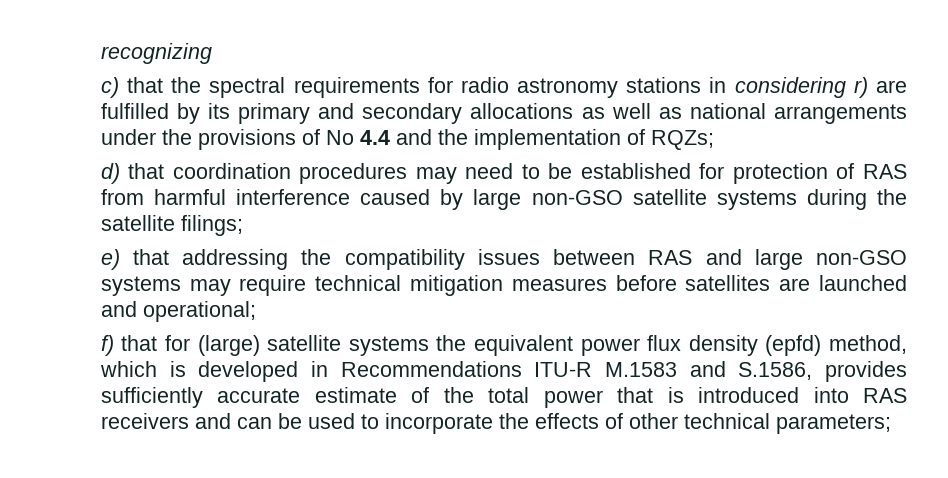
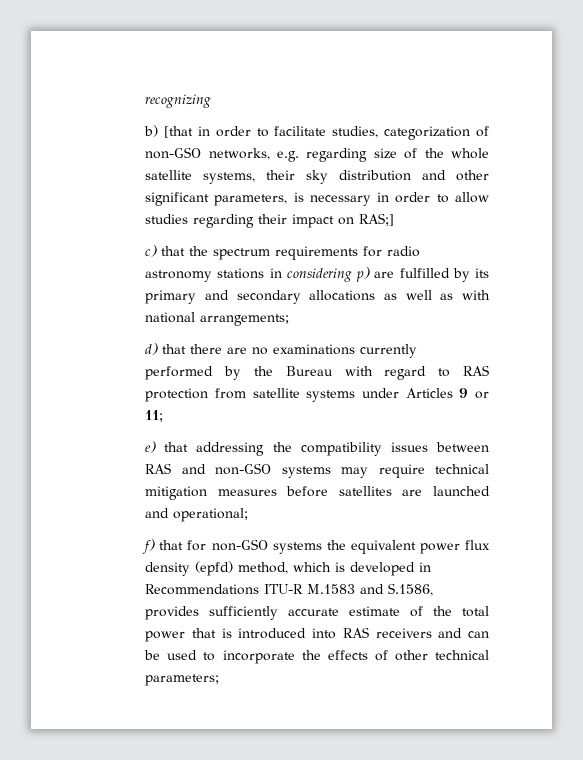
(212, 53) none -> [144,125,489,140] [145,147,489,162] [145,170,489,184] [145,192,490,206] [145,213,395,228] // b) [that in order to facilitate studies, categorization of non-GSO networks, e.g. regarding size of the whole satellite systems, their sky distribution and other significant parameters, is necessary in order to allow studies regarding their impact on RAS;]
[209,77,286,98] spectral -> [213,248,271,260] spectrum
[853,77,868,98] r) -> [356,267,371,282] p)
[689,103,908,124] [100,129,714,150] [100,163,908,184] [100,189,908,210] [100,215,243,236] national arrangements under the provisions of No 4.4 and the implementation of RQZs; // d) that coordination procedures may need to be established for protection of RAS from harmful interference caused by large non-GSO satellite systems during the satellite filings; -> [462,290,491,300] [145,312,290,326] [145,343,418,358] [145,365,489,380] [145,388,490,402] [145,410,164,422] with national arrangements; // d) that there are no examinations currently performed by the Bureau with regard to RAS protection from satellite systems under Articles 9 or 11;
[754,249,803,270] large -> (206, 469) none
[197,335,342,356] (large) satellite -> [211,539,268,551] non-GSO

